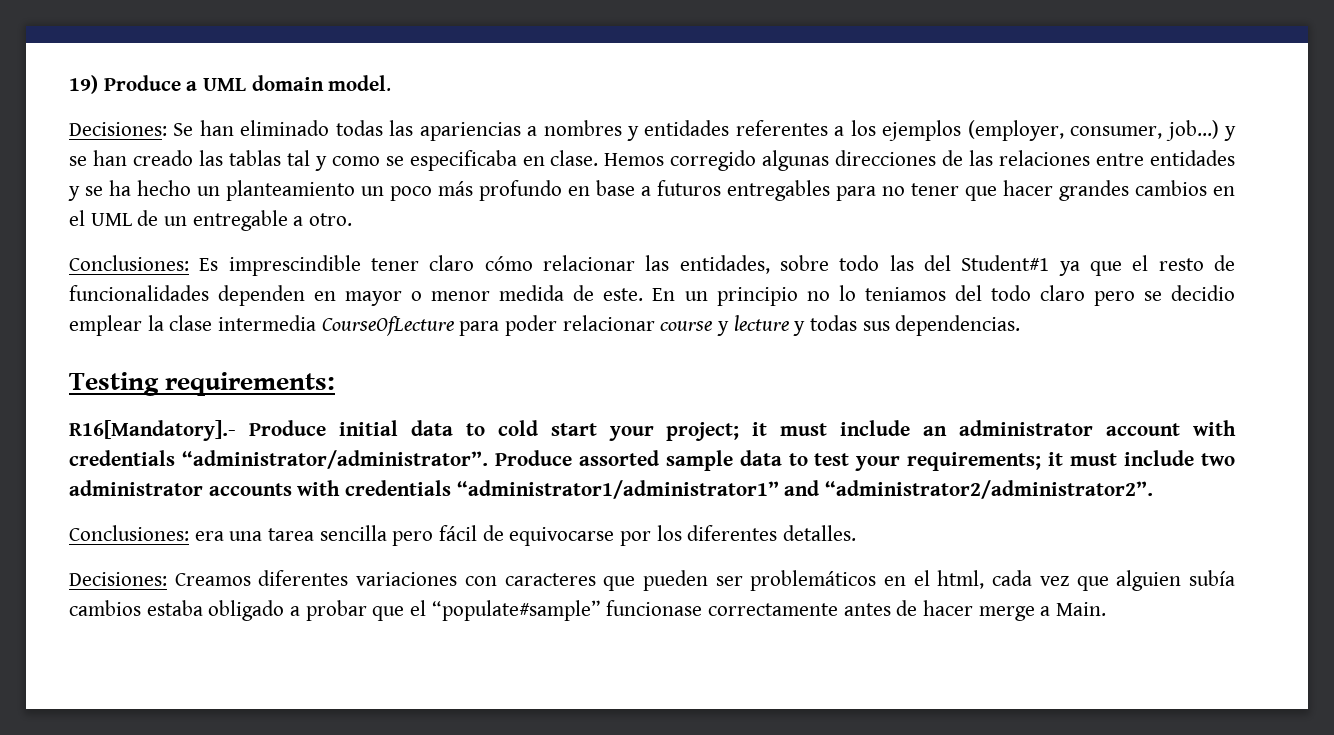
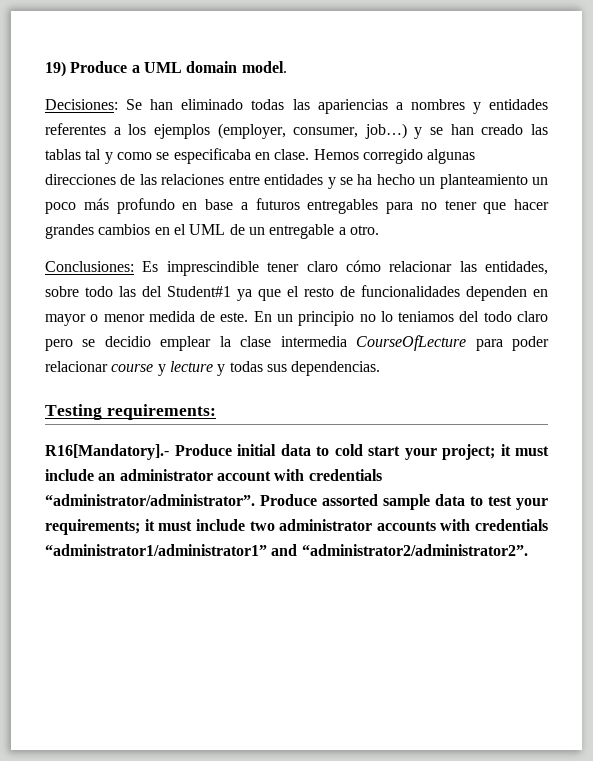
[69,525,857,546] [69,570,1236,591] [69,600,1107,621] // Conclusiones: era una tarea sencilla pero fácil de equivocarse por los diferentes detalles. // Decisiones: Creamos diferentes variaciones con caracteres que pueden ser problemáticos en el html, cada vez que alguien subía cambios estaba obligado a probar que el “populate#sample” funcionase correctamente antes de hacer merge a Main. -> (528, 550) none

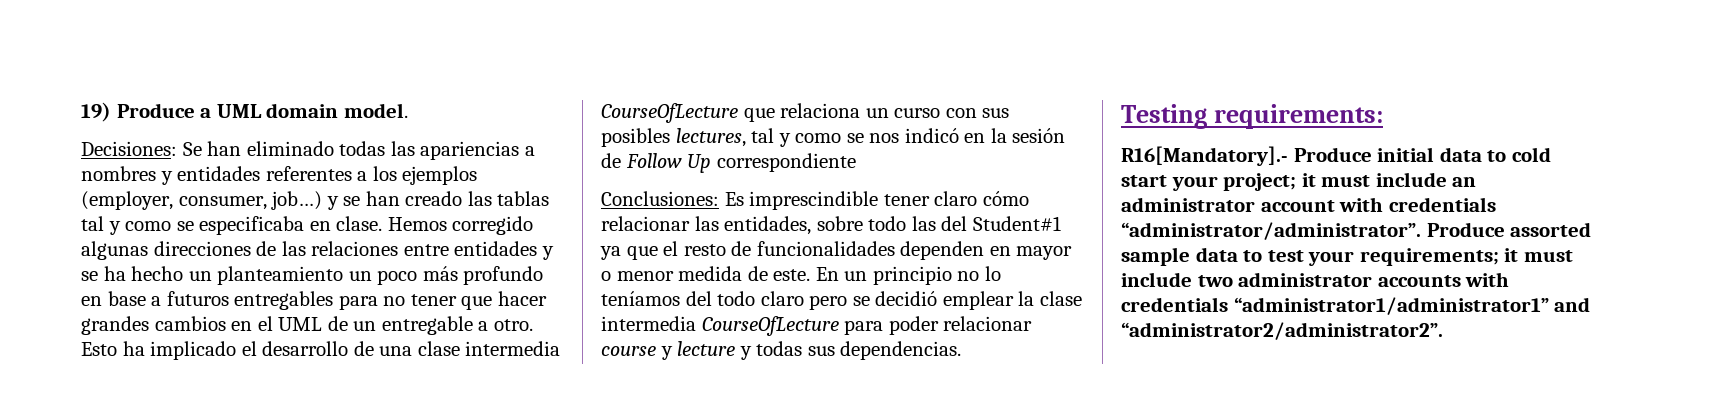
(379, 230) none -> [81,341,561,360] [601,103,1010,123] [601,128,1066,147] [601,153,856,173] Esto ha implicado el desarrollo de una clase intermedia CourseOfLecture que relaciona un curso con sus posibles lectures, tal y como se nos indicó en la sesión de Follow Up correspondiente
[398,311,455,322] teniamos -> [601,291,680,306] teníamos
[104,336,151,347] decidio -> [875,291,938,306] decidió

